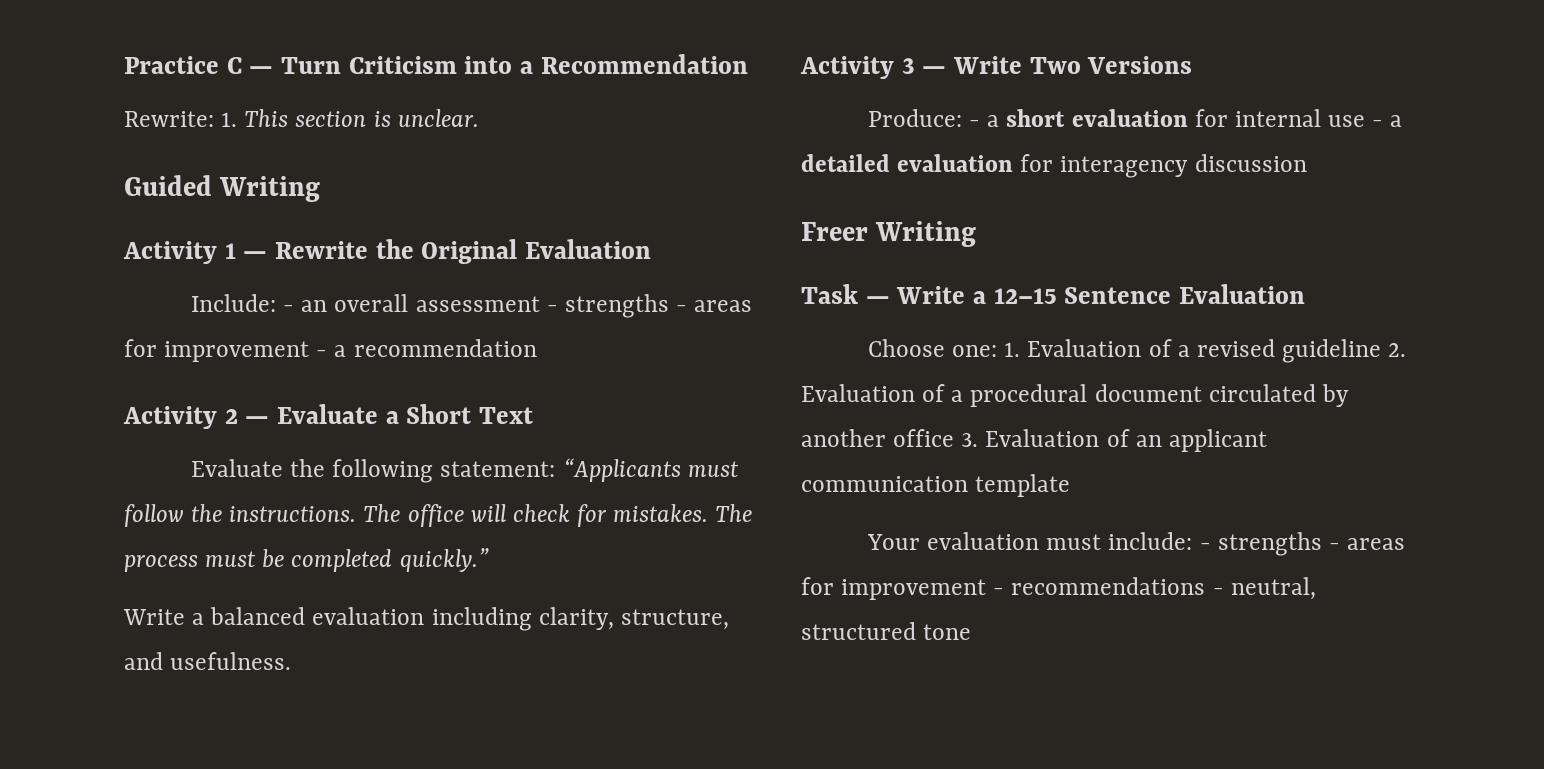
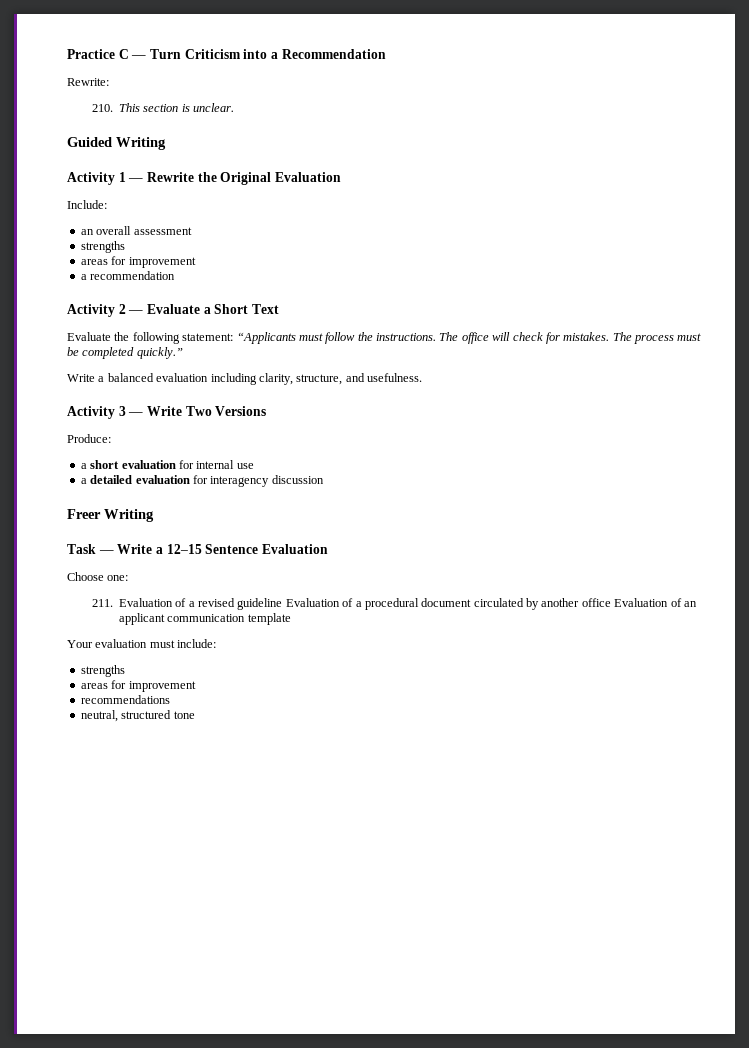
[221,112,238,127] 1. -> [91,104,113,112] // 210.
[283,305,295,312] - -> (107, 204) //
[546,294,753,318] [124,339,328,362] - strengths - areas for improvement - -> [80,241,125,253] [80,256,196,268] // strengths // areas for improvement //
[969,120,981,127] - -> (111, 438) //
[1372,120,1384,127] - -> (254, 466) //
[1004,342,1021,357] 1. -> [91,599,113,607] // 211.
[1388,343,1407,357] 2. -> (283, 604) none
[961,433,979,447] 3. -> (611, 602) none
[1199,532,1406,556] [801,577,1005,600] - strengths - areas for improvement - -> [80,665,125,677] [80,680,196,692] // strengths // areas for improvement //
[1212,588,1224,595] - -> (170, 699) //

